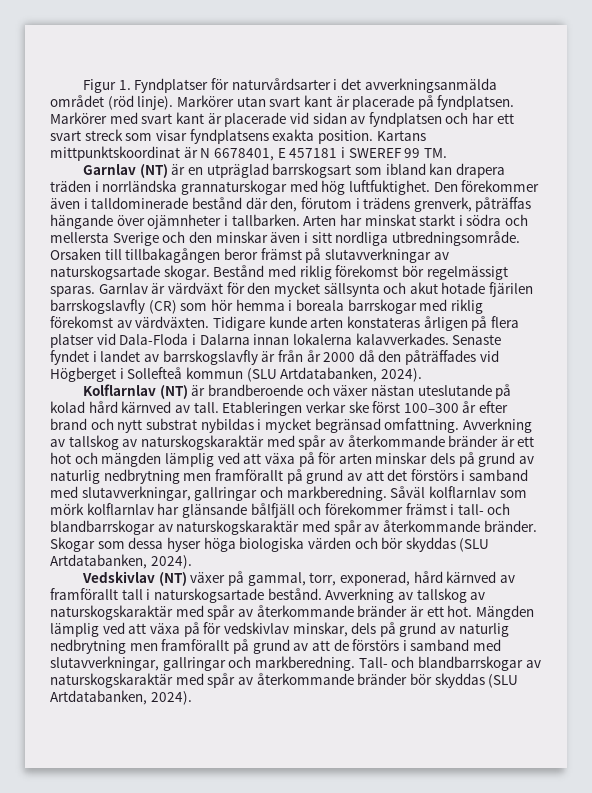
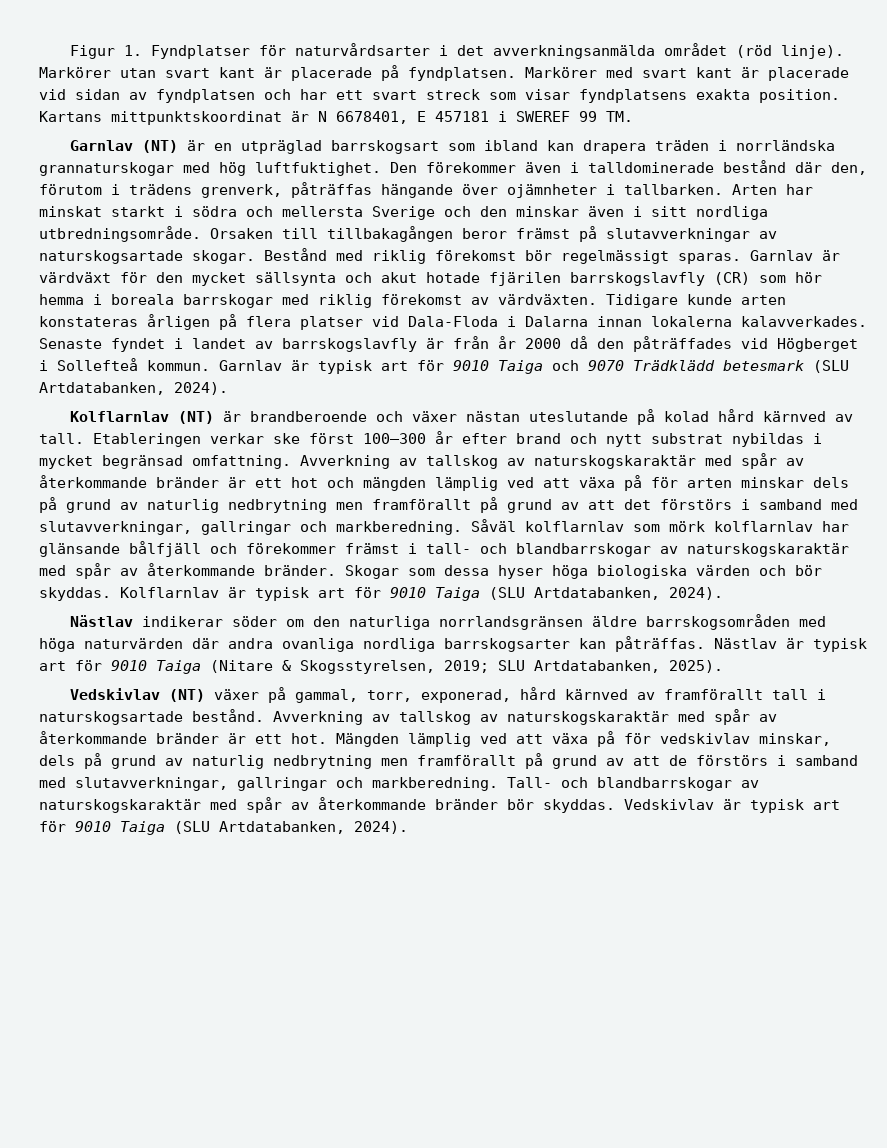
[185,367,243,379] kommun -> [147,360,804,374] kommun. Garnlav är typisk art för 9010 Taiga och 9070 Trädklädd betesmark
[405,537,490,552] [50,554,192,569] skyddas (SLU Artdatabanken, 2024). -> [39,587,723,601] [69,614,826,630] [39,636,867,652] [39,660,723,674] skyddas. Kolflarnlav är typisk art för 9010 Taiga (SLU Artdatabanken, 2024). // Nästlav indikerar söder om den naturliga norrlandsgränsen äldre barrskogsområden med höga naturvärden där andra ovanliga nordliga barrskogsarter kan påträffas. Nästlav är typisk art för 9010 Taiga (Nitare & Skogsstyrelsen, 2019; SLU Artdatabanken, 2025).
[434,673,485,688] skyddas -> [543,799,840,813] [39,821,165,835] skyddas. Vedskivlav är typisk art för 9010 Taiga

